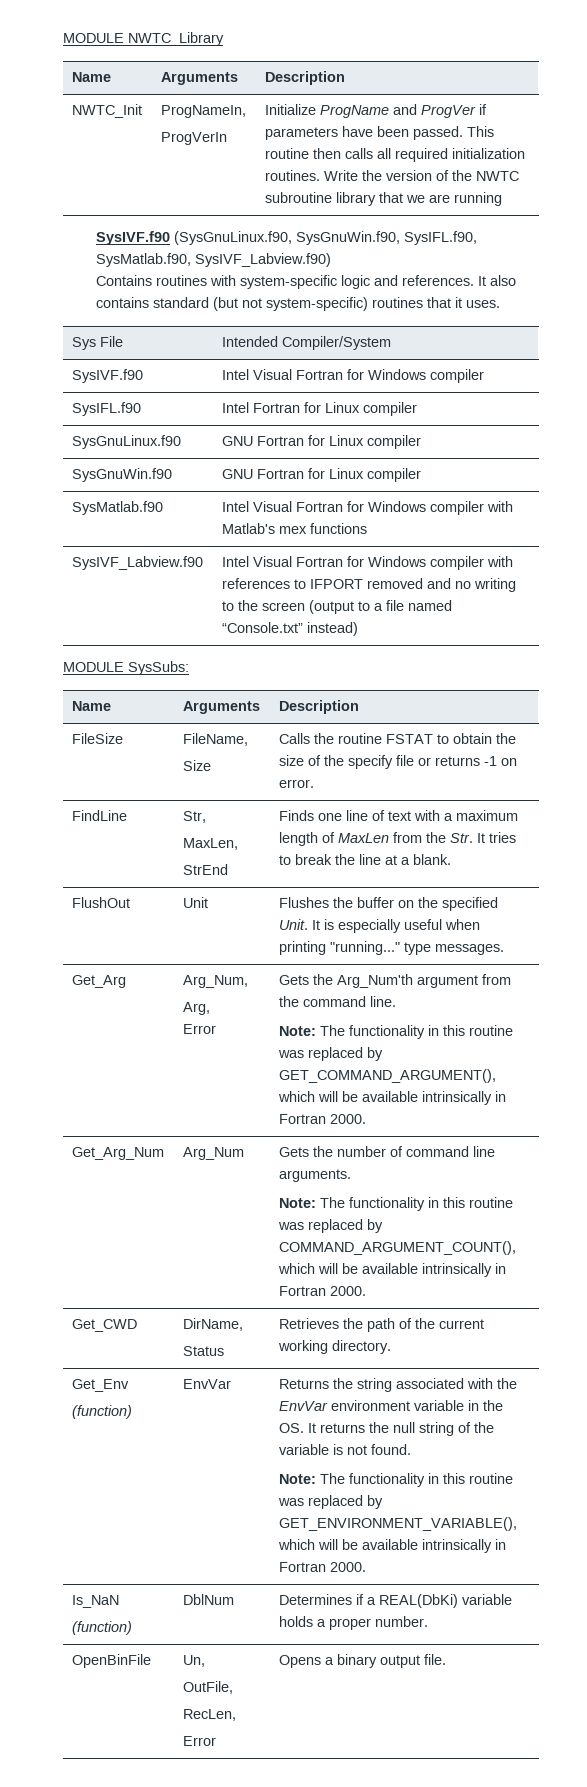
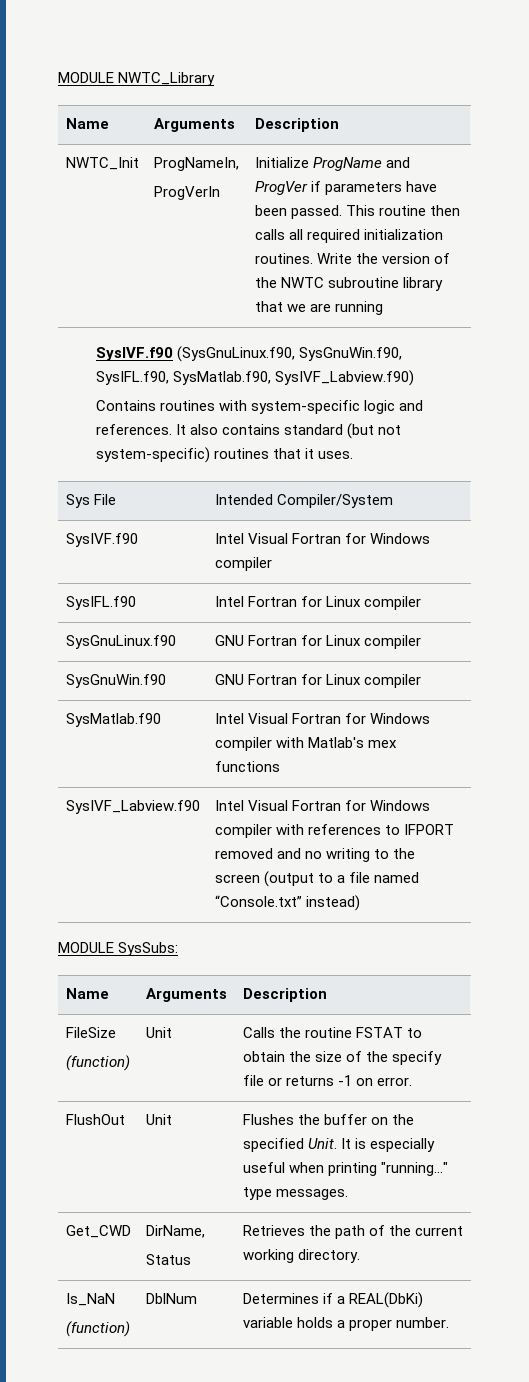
[183,733,249,746] [183,760,212,771] | FileName, // Size -> [65,1055,130,1071] [145,1027,172,1038] // (function) | Unit
[72,810,128,821] [183,811,207,823] [183,838,239,850] [183,864,229,875] [279,810,519,821] [279,832,517,846] [279,854,452,865] // FindLine | Str, // MaxLen, // StrEnd | Finds one line of text with a maximum length of MaxLen from the Str. It tries to break the line at a blank. -> (412, 1081) none
[72,975,127,988] [183,975,249,988] [183,1002,211,1015] [183,1024,217,1034] [279,974,512,988] [279,996,397,1007] [279,1025,514,1039] [278,1047,384,1061] [279,1069,497,1083] [278,1091,507,1105] [279,1114,367,1124] [72,1147,165,1160] [183,1147,245,1160] [279,1146,496,1157] [279,1169,352,1182] [279,1197,514,1211] [278,1219,384,1233] [279,1241,517,1255] [278,1263,507,1277] [279,1286,367,1296] // Get_Arg | Arg_Num, // Arg, // Error | Gets the Arg_Num'th argument from the command line. // Note: The functionality in this routine was replaced by GET_COMMAND_ARGUMENT(), which will be available intrinsically in Fortran 2000. // Get_Arg_Num | Arg_Num | Gets the number of command line arguments. // Note: The functionality in this routine was replaced by COMMAND_ARGUMENT_COUNT(), which will be available intrinsically in Fortran 2000. -> (348, 1194) none
[72,1379,130,1392] [72,1405,133,1419] [183,1379,232,1389] [279,1378,518,1392] [279,1400,504,1411] [279,1422,495,1436] [279,1444,412,1455] [279,1473,514,1487] [278,1495,384,1509] [279,1517,518,1531] [278,1539,507,1553] [279,1562,367,1572] // Get_Env // (function) | EnvVar | Returns the string associated with the EnvVar environment variable in the OS. It returns the null string of the variable is not found. // Note: The functionality in this routine was replaced by GET_ENVIRONMENT_VARIABLE(), which will be available intrinsically in Fortran 2000. -> (360, 1256) none
[72,1654,152,1668] [183,1655,206,1667] [183,1681,234,1694] [183,1709,237,1721] [183,1736,217,1746] [279,1654,447,1668] // OpenBinFile | Un, // OutFile, // RecLen, // Error | Opens a binary output file. -> (449, 1322) none

